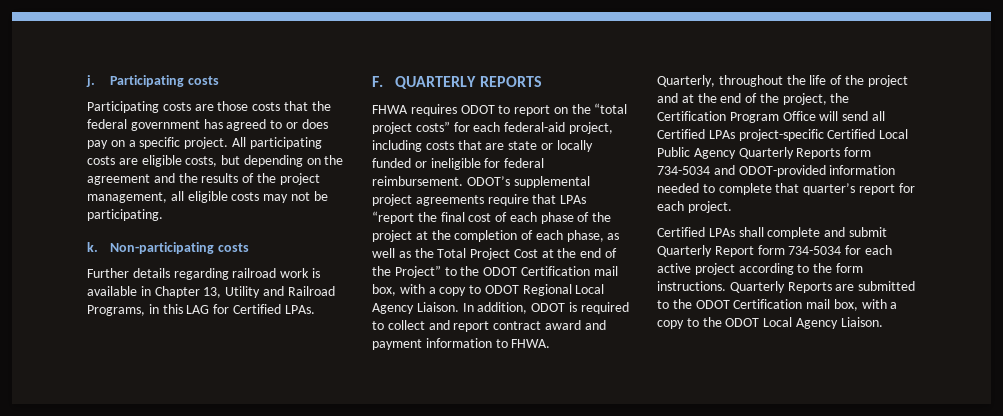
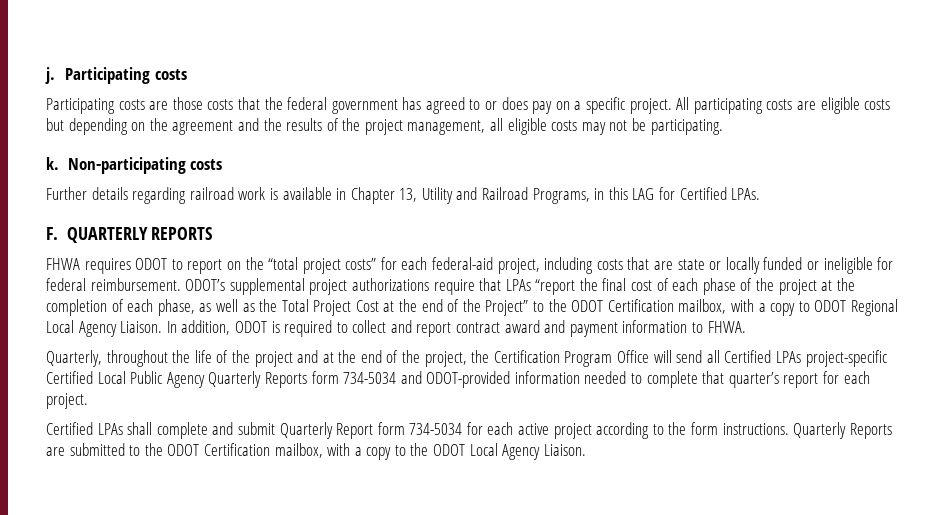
[185,156,218,167] costs, -> [864,99,891,110] costs
[415,195,484,206] agreements -> [351,278,429,291] authorizations
[593,266,618,276] [372,284,396,296] mail box, -> [678,299,727,314] mailbox,
[806,299,858,311] mail box, -> [274,443,323,458] mailbox,

